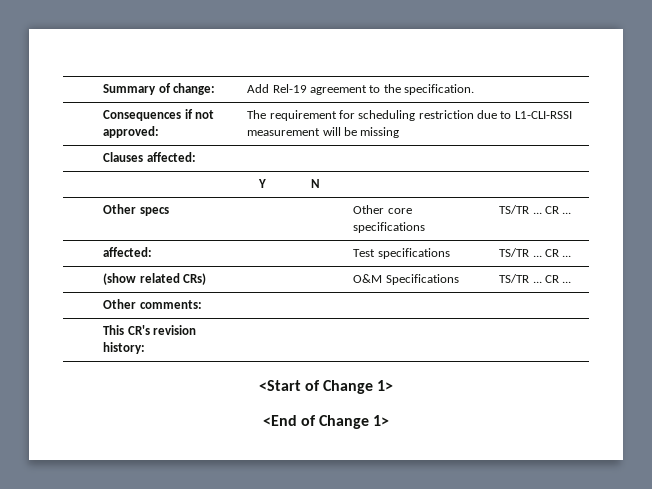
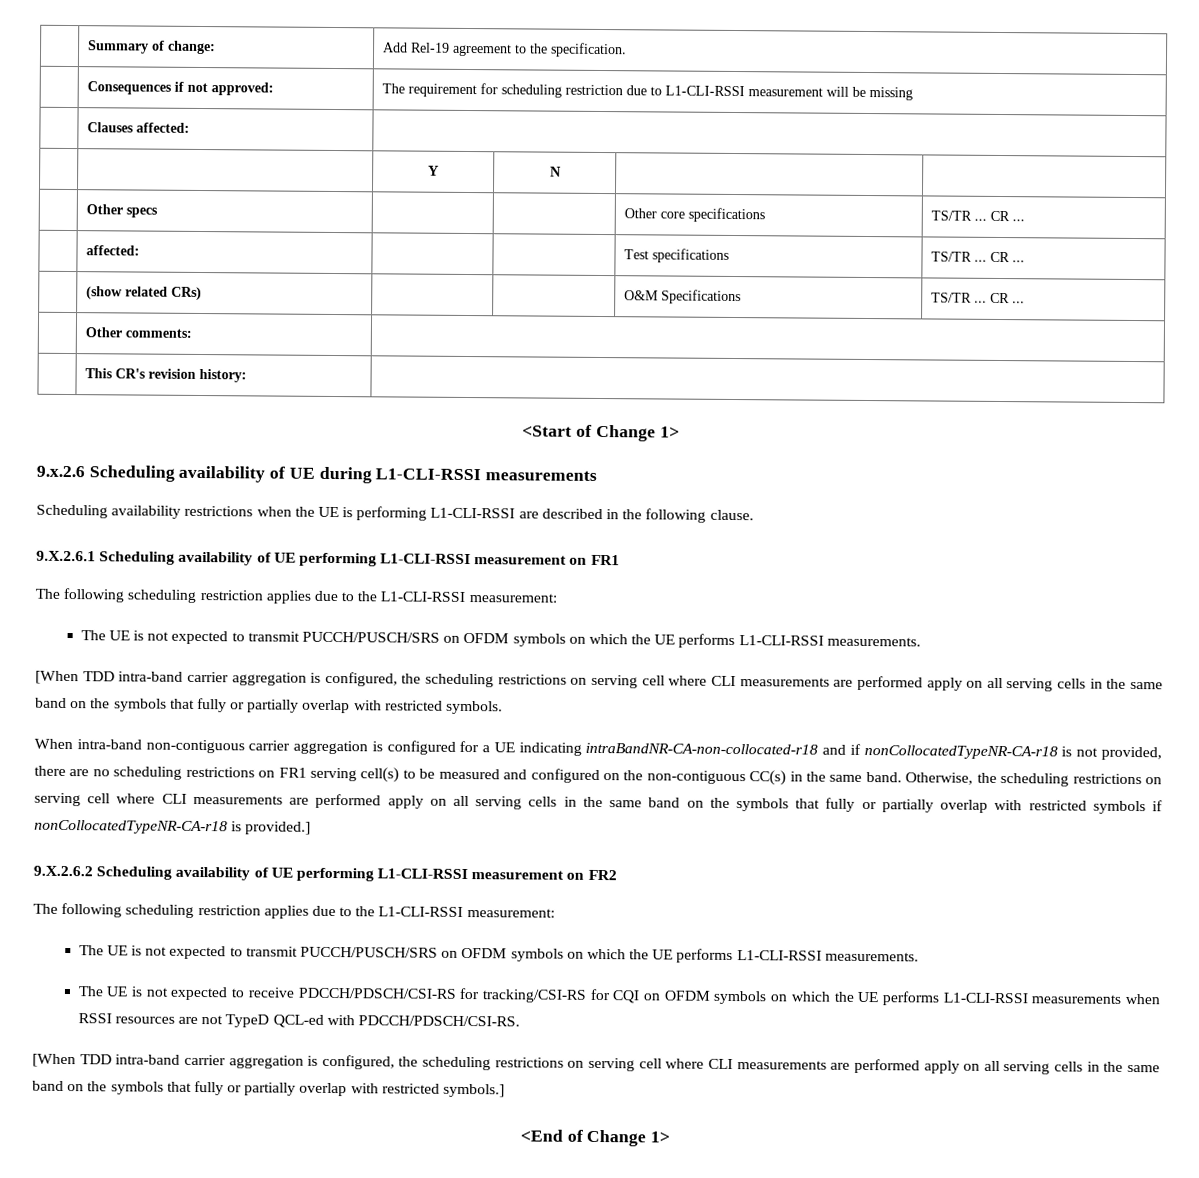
(394, 385) none -> [36,465,598,484] [36,504,754,523] [36,550,620,567] [35,587,557,604] [80,630,921,649] [35,670,1164,692] [35,697,504,715] [34,738,1162,761] [34,765,1162,787] [34,792,1163,815] [34,819,312,835] [33,865,617,882] [33,902,555,919] [78,945,919,964] [77,986,1160,1006] [77,1013,520,1028] [32,1053,1161,1075] [32,1080,506,1098] // 9.x.2.6 Scheduling availability of UE during L1-CLI-RSSI measurements // Scheduling availability restrictions when the UE is performing L1-CLI-RSSI are described in the following clause. // 9.X.2.6.1 Scheduling availability of UE performing L1-CLI-RSSI measurement on FR1 // The following scheduling restriction applies due to the L1-CLI-RSSI measurement: // The UE is not expected to transmit PUCCH/PUSCH/SRS on OFDM symbols on which the UE performs L1-CLI-RSSI measurements. // [When TDD intra-band carrier aggregation is configured, the scheduling restrictions on serving cell where CLI measurements are performed apply on all serving cells in the same band on the symbols that fully or partially overlap with restricted symbols. // When intra-band non-contiguous carrier aggregation is configured for a UE indicating intraBandNR-CA-non-collocated-r18 and if nonCollocatedTypeNR-CA-r18 is not provided, there are no scheduling restrictions on FR1 serving cell(s) to be measured and configured on the non-contiguous CC(s) in the same band. Otherwise, the scheduling restrictions on serving cell where CLI measurements are performed apply on all serving cells in the same band on the symbols that fully or partially overlap with restricted symbols if nonCollocatedTypeNR-CA-r18 is provided.] // 9.X.2.6.2 Scheduling availability of UE performing L1-CLI-RSSI measurement on FR2 // The following scheduling restriction applies due to the L1-CLI-RSSI measurement: // The UE is not expected to transmit PUCCH/PUSCH/SRS on OFDM symbols on which the UE performs L1-CLI-RSSI measurements. // The UE is not expected to receive PDCCH/PDSCH/CSI-RS for tracking/CSI-RS for CQI on OFDM symbols on which the UE performs L1-CLI-RSSI measurements when RSSI resources are not TypeD QCL-ed with PDCCH/PDSCH/CSI-RS. // [When TDD intra-band carrier aggregation is configured, the scheduling restrictions on serving cell where CLI measurements are performed apply on all serving cells in the same band on the symbols that fully or partially overlap with restricted symbols.]

